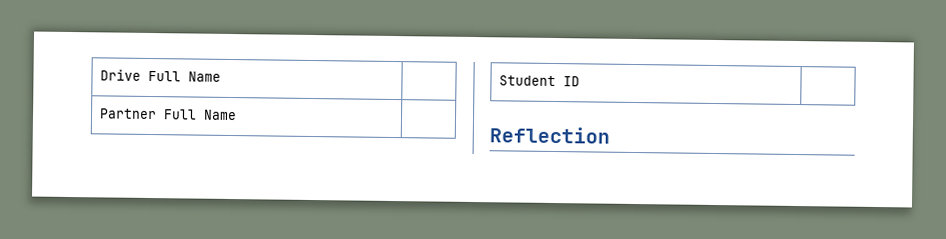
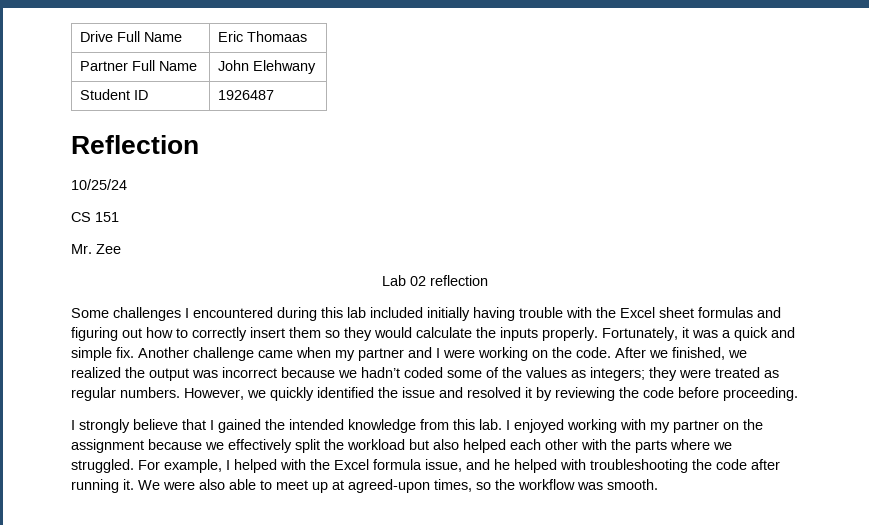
(222, 76) none -> [217,31,307,42] Eric Thomaas
(238, 115) none -> [217,60,316,74] John Elehwany
(581, 81) none -> [217,90,274,100] 1926487
(610, 135) none -> [71,179,127,190] [71,212,119,222] [71,244,121,254] [381,275,488,286] [71,307,781,321] [71,327,795,341] [71,347,747,361] [71,367,779,381] [71,387,798,401] [71,419,763,433] [71,439,732,453] [71,459,780,473] [71,479,658,493] // 10/25/24 // CS 151 // Mr. Zee // Lab 02 reflection // Some challenges I encountered during this lab included initially having trouble with the Excel sheet formulas and figuring out how to correctly insert them so they would calculate the inputs properly. Fortunately, it was a quick and simple fix. Another challenge came when my partner and I were working on the code. After we finished, we realized the output was incorrect because we hadn’t coded some of the values as integers; they were treated as regular numbers. However, we quickly identified the issue and resolved it by reviewing the code before proceeding. // I strongly believe that I gained the intended knowledge from this lab. I enjoyed working with my partner on the assignment because we effectively split the workload but also helped each other with the parts where we struggled. For example, I helped with the Excel formula issue, and he helped with troubleshooting the code after running it. We were also able to meet up at agreed-upon times, so the workflow was smooth.

